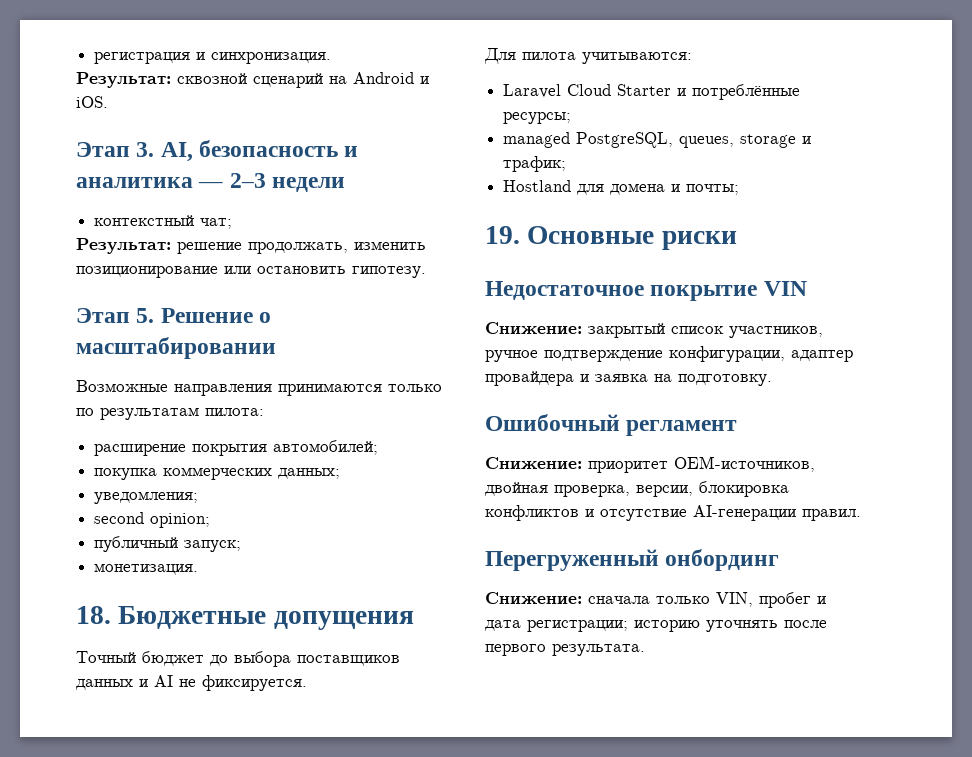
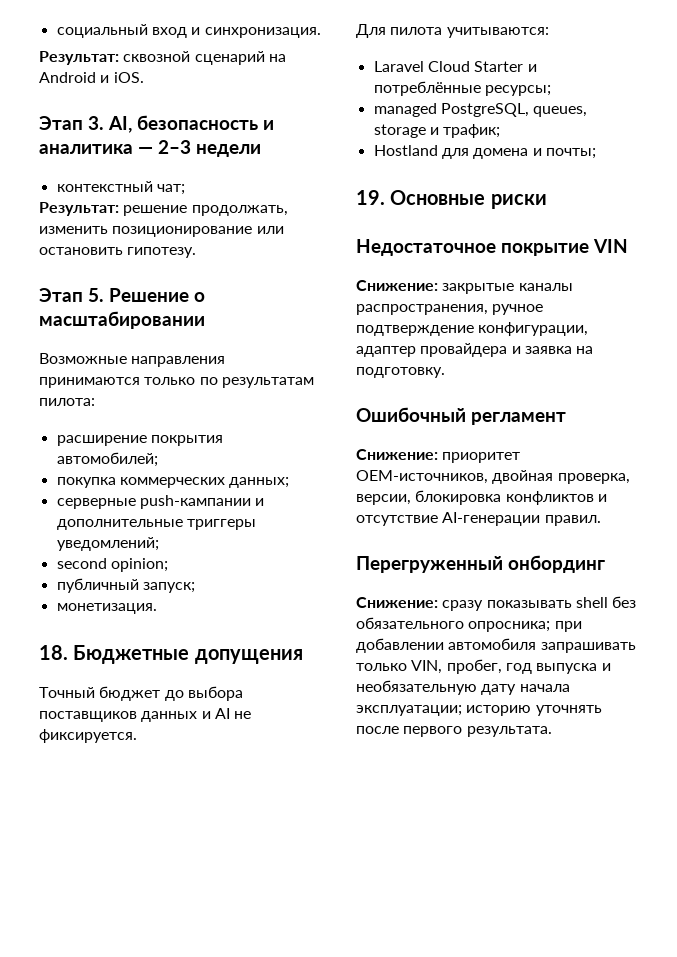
[94,52,191,64] регистрация -> [56,24,187,38] социальный вход
[94,491,199,504] уведомления; -> [56,495,265,509] [56,519,256,530] [56,537,159,551] серверные push-кампании и дополнительные триггеры уведомлений;
[588,323,823,338] закрытый список участников, -> [442,283,573,294] [356,304,488,315] закрытые каналы распространения,
[588,592,826,608] [485,620,628,632] сначала только VIN, пробег и дата регистрации; -> [442,596,637,611] [356,617,582,632] [356,638,636,653] [356,659,611,674] [356,680,570,695] [356,705,462,716] сразу показывать shell без обязательного опросника; при добавлении автомобиля запрашивать только VIN, пробег, год выпуска и необязательную дату начала эксплуатации;

